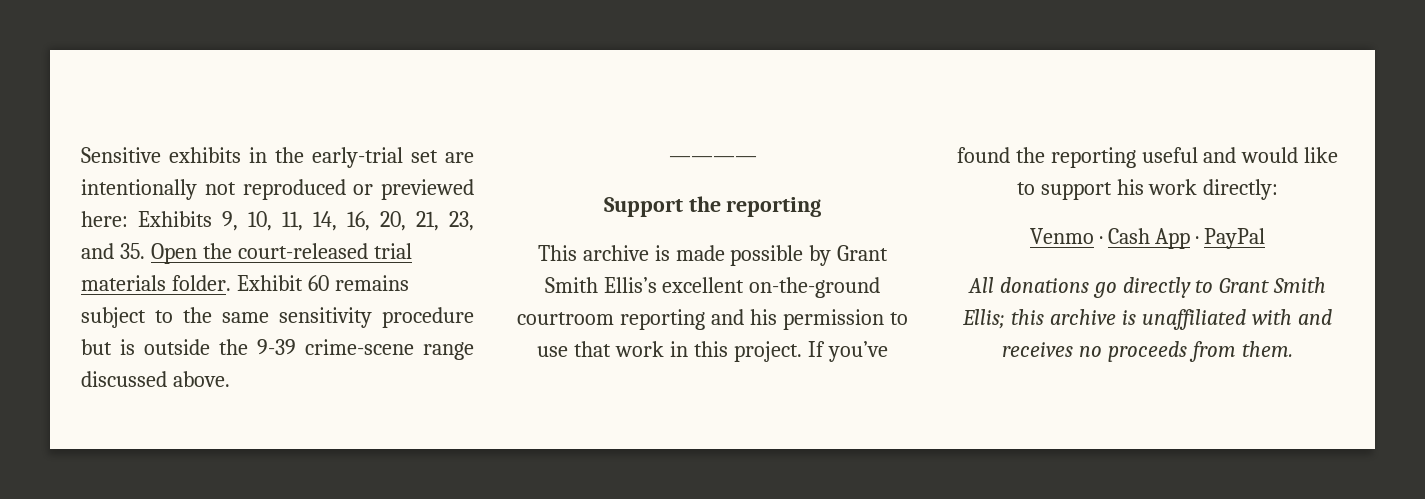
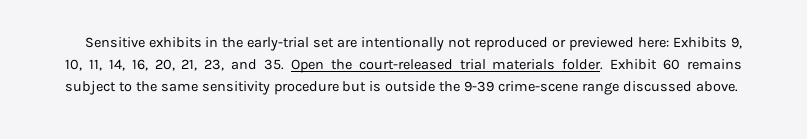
[668,156,757,163] [603,196,822,217] [537,245,889,266] [544,277,881,298] [517,309,908,330] [537,341,888,362] [956,147,1339,168] [1016,179,1279,200] [1029,228,1266,249] [967,277,1327,298] [962,309,1332,330] [1002,341,1293,362] // ———— // Support the reporting // This archive is made possible by Grant Smith Ellis’s excellent on-the-ground courtroom reporting and his permission to use that work in this project. If you’ve found the reporting useful and would like to support his work directly: // Venmo · Cash App · PayPal // All donations go directly to Grant Smith Ellis; this archive is unaffiliated with and receives no proceeds from them. -> (738, 86) none

